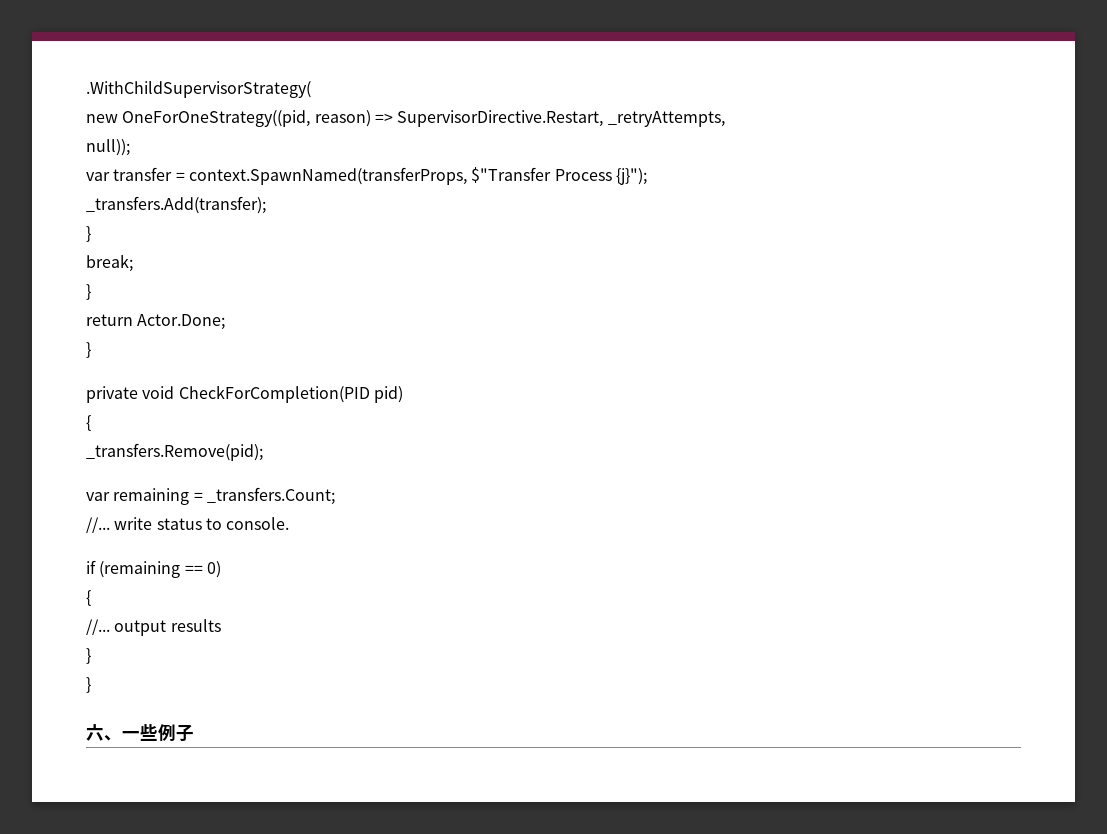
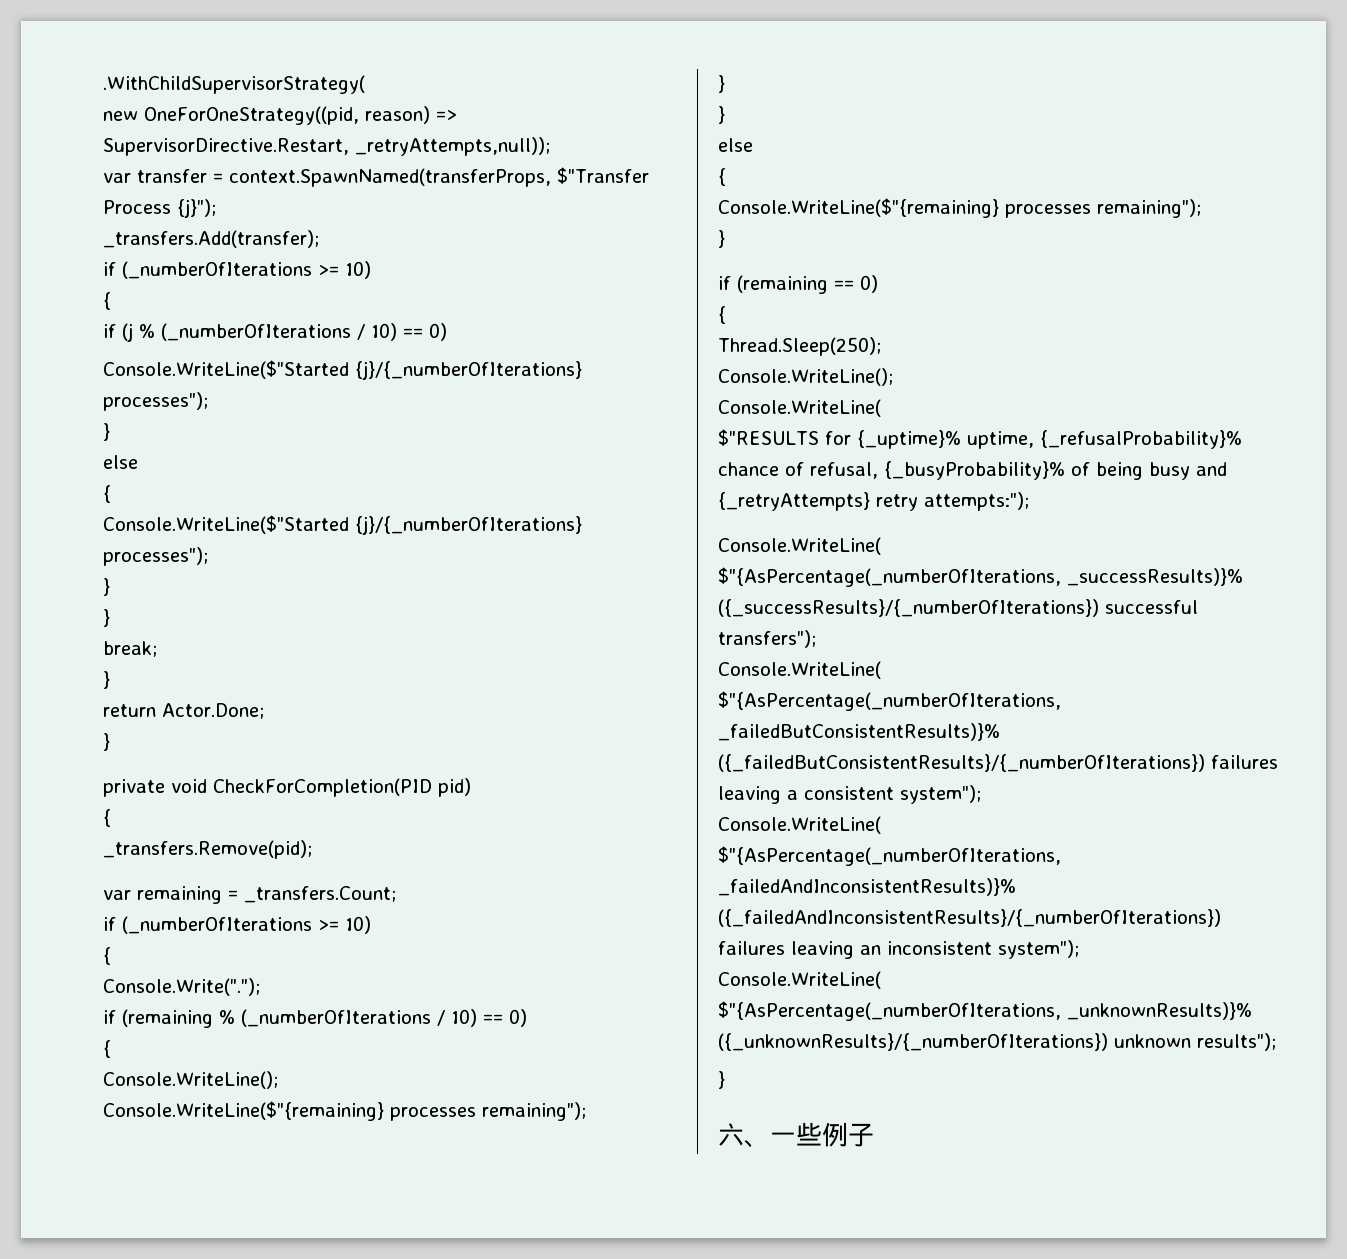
[607,111,725,127] [86,139,130,156] _retryAttempts, // null)); -> [355,137,550,156] _retryAttempts,null));
(266, 205) none -> [103,261,371,279] [103,292,111,310] [103,323,447,342] [103,360,582,380] [103,392,208,411] [103,423,110,441] [103,455,138,469] [103,485,111,503] [103,515,582,535] [103,547,208,566] [103,578,110,596] // if (_numberOfIterations >= 10) // { // if (j % (_numberOfIterations / 10) == 0) // Console.WriteLine($"Started {j}/{_numberOfIterations} processes"); // } // else // { // Console.WriteLine($"Started {j}/{_numberOfIterations} processes"); // }
[86,517,290,533] //... write status to console. -> [103,916,371,934] [103,947,111,965] [103,978,260,996] [103,1009,527,1028] [103,1040,111,1058] [103,1071,278,1089] [103,1101,586,1121] [718,75,725,93] [718,106,725,124] [718,138,753,152] [718,168,726,186] [718,198,1201,218] [718,230,725,248] if (_numberOfIterations >= 10) // { // Console.Write("."); // if (remaining % (_numberOfIterations / 10) == 0) // { // Console.WriteLine(); // Console.WriteLine($"{remaining} processes remaining"); // } // } // else // { // Console.WriteLine($"{remaining} processes remaining"); // }
[86,619,221,636] [86,648,91,664] //... output results // } -> [718,337,881,356] [718,368,893,386] [718,399,881,417] [718,429,1242,449] [718,461,1227,480] [718,492,1029,511] [718,537,881,555] [718,567,1243,587] [718,599,1198,617] [718,630,816,648] [718,661,881,679] [718,691,1061,711] [718,723,1000,741] [718,754,1278,772] [718,785,981,804] [718,816,881,834] [718,846,1061,866] [718,878,1016,896] [718,909,1221,927] [718,940,1079,959] [718,971,881,989] [718,1001,1252,1021] [718,1033,1276,1051] Thread.Sleep(250); // Console.WriteLine(); // Console.WriteLine( // $"RESULTS for {_uptime}% uptime, {_refusalProbability}% chance of refusal, {_busyProbability}% of being busy and {_retryAttempts} retry attempts:"); // Console.WriteLine( // $"{AsPercentage(_numberOfIterations, _successResults)}% ({_successResults}/{_numberOfIterations}) successful transfers"); // Console.WriteLine( // $"{AsPercentage(_numberOfIterations, _failedButConsistentResults)}% ({_failedButConsistentResults}/{_numberOfIterations}) failures leaving a consistent system"); // Console.WriteLine( // $"{AsPercentage(_numberOfIterations, _failedAndInconsistentResults)}% ({_failedAndInconsistentResults}/{_numberOfIterations}) failures leaving an inconsistent system"); // Console.WriteLine( // $"{AsPercentage(_numberOfIterations, _unknownResults)}% ({_unknownResults}/{_numberOfIterations}) unknown results");

